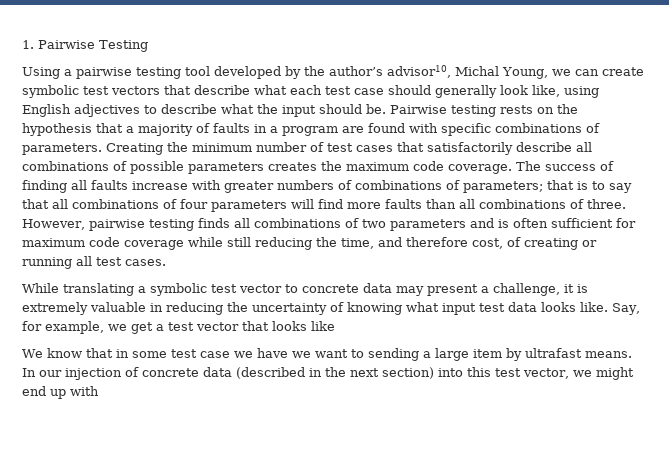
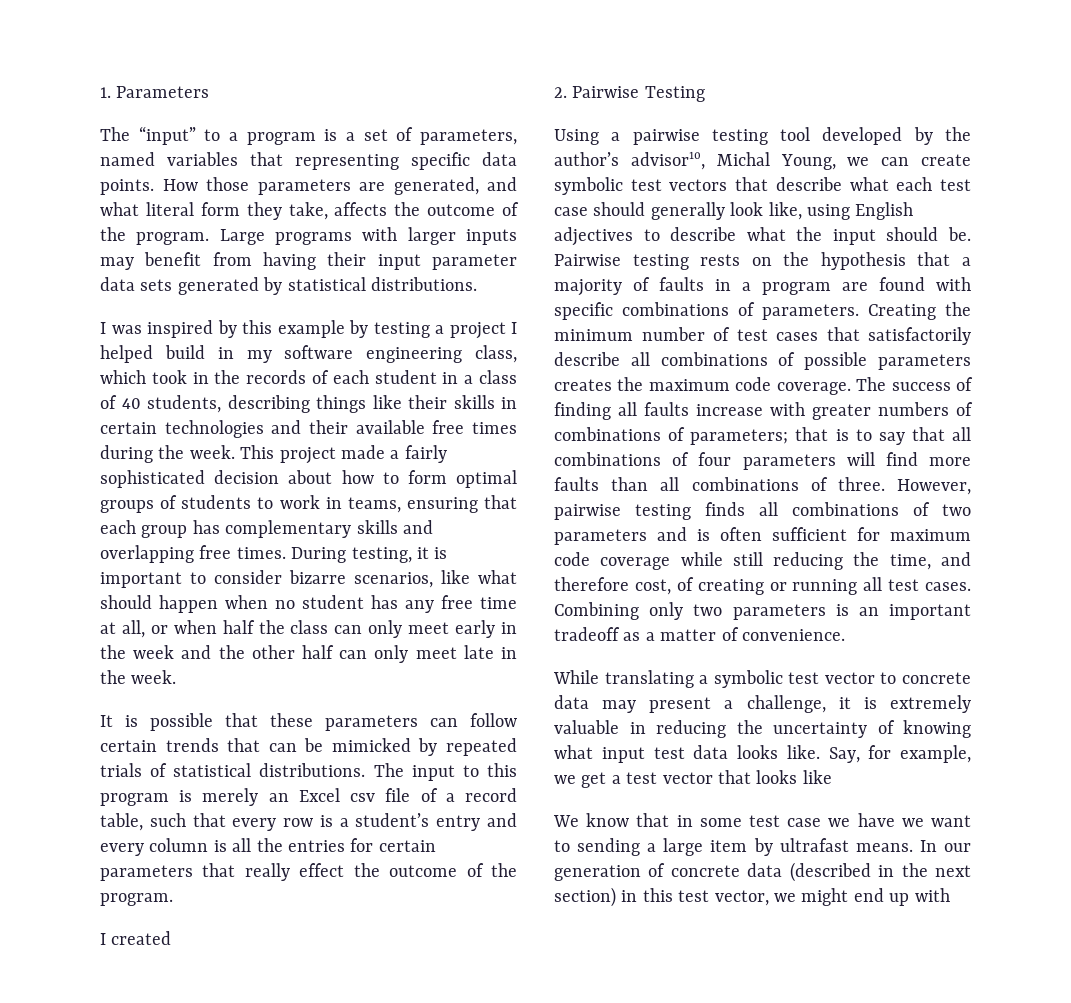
(34, 44) none -> [116,86,210,98] [100,126,517,145] [100,152,517,170] [100,177,517,195] [100,202,519,220] [100,227,517,245] [100,252,517,270] [100,277,477,295] [100,320,517,339] [100,345,517,363] [100,370,517,384] [100,395,517,413] [100,420,518,438] [100,445,447,464] [100,470,518,488] [100,495,517,513] [100,520,433,538] [100,545,448,563] [100,570,517,588] [100,595,517,613] [100,620,518,638] [100,645,517,663] [100,670,177,684] [100,713,517,731] [100,738,517,756] [100,763,518,781] [100,788,517,806] [100,813,517,831] [100,838,436,856] [100,863,517,881] [100,893,173,906] [100,931,172,945] [554,87,567,98] Parameters // The “input” to a program is a set of parameters, named variables that representing specific data points. How those parameters are generated, and what literal form they take, affects the outcome of the program. Large programs with larger inputs may benefit from having their input parameter data sets generated by statistical distributions. // I was inspired by this example by testing a project I helped build in my software engineering class, which took in the records of each student in a class of 40 students, describing things like their skills in certain technologies and their available free times during the week. This project made a fairly sophisticated decision about how to form optimal groups of students to work in teams, ensuring that each group has complementary skills and overlapping free times. During testing, it is important to consider bizarre scenarios, like what should happen when no student has any free time at all, or when half the class can only meet early in the week and the other half can only meet late in the week. // It is possible that these parameters can follow certain trends that can be mimicked by repeated trials of statistical distributions. The input to this program is merely an Excel csv file of a record table, such that every row is a student’s entry and every column is all the entries for certain parameters that really effect the outcome of the program. // I created // 2.
(166, 262) none -> [554,602,972,620] [554,627,845,641] Combining only two parameters is an important tradeoff as a matter of convenience.
[65,368,122,380] injection -> [554,865,641,881] generation
[438,368,463,377] into -> [621,890,638,902] in

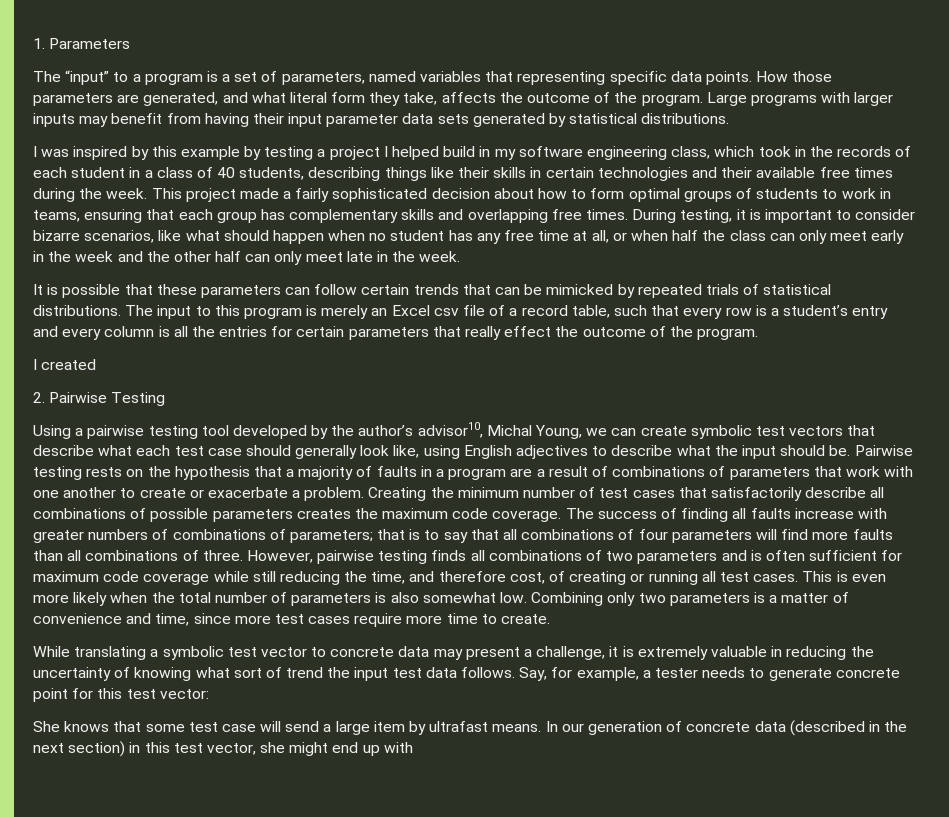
[879,277,971,291] [554,302,859,320] found with specific combinations of parameters. -> [536,466,914,480] [33,487,365,501] a result of combinations of parameters that work with one another to create or exacerbate a problem.
(971, 586) none -> [802,571,886,582] [33,592,528,606] This is even more likely when the total number of parameters is also somewhat low.
[858,604,972,620] [554,627,845,641] an important tradeoff as a matter of convenience. -> [769,592,849,603] [33,613,551,627] a matter of convenience and time, since more test cases require more time to create.
(593, 752) none -> [233,667,351,678] sort of trend the
[737,745,820,759] looks like. -> [461,667,516,678] follows.
[554,770,832,788] [553,813,971,827] [554,838,641,856] we get a test vector that looks like // We know that in some test case we have we want to sending -> [642,667,900,681] [33,688,209,702] [33,721,320,732] a tester needs to generate concrete point for this test vector: // She knows that some test case will send
[774,893,796,902] we -> [260,742,286,753] she

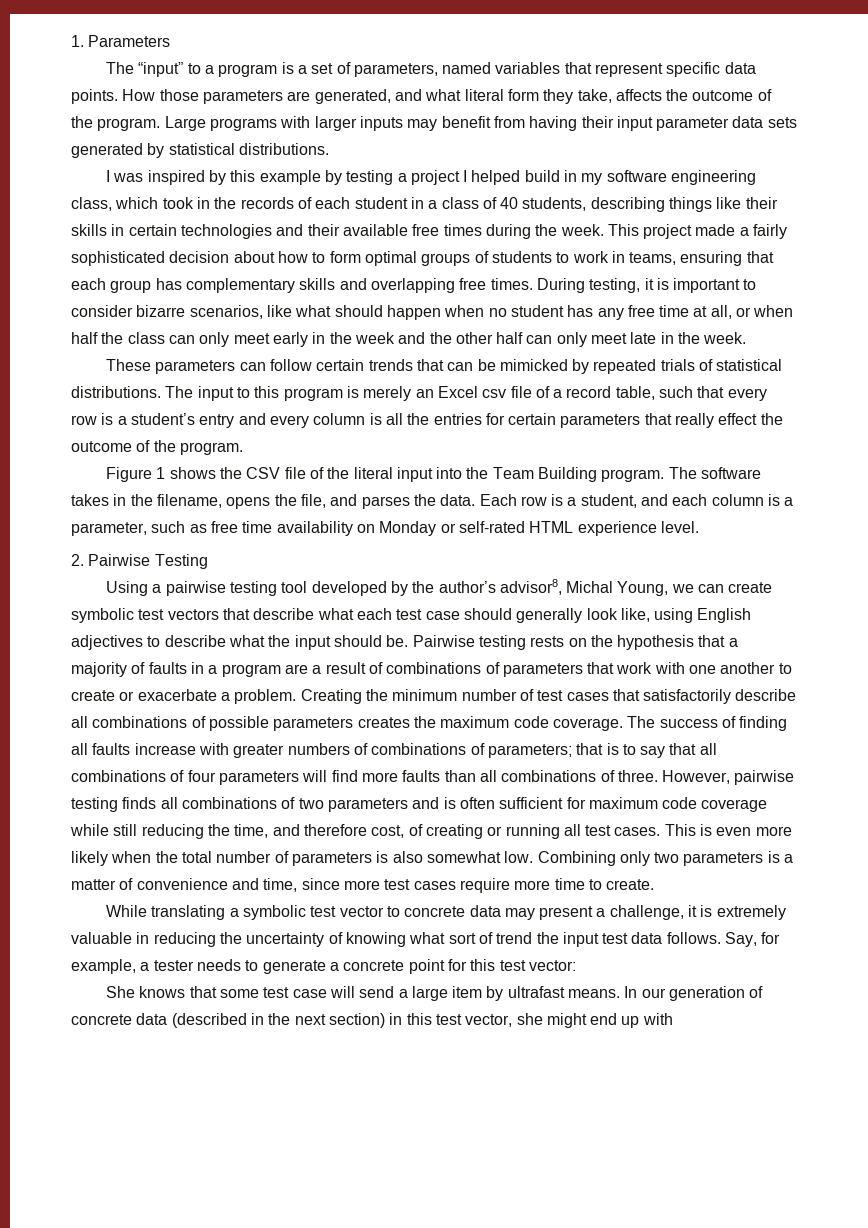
[517,71,606,85] representing -> [595,63,664,77] represent
[33,284,197,298] It is possible that these -> [105,359,151,371] These
[33,359,97,370] I created -> [105,467,762,482] [71,494,794,509] [71,521,699,536] Figure 1 shows the CSV file of the literal input into the Team Building program. The software takes in the filename, opens the file, and parses the data. Each row is a student, and each column is a parameter, such as free time availability on Monday or self-rated HTML experience level.
[417,422,483,438] advisor10, -> [499,579,562,595] advisor8,
(832, 674) none -> [329,962,339,971] a

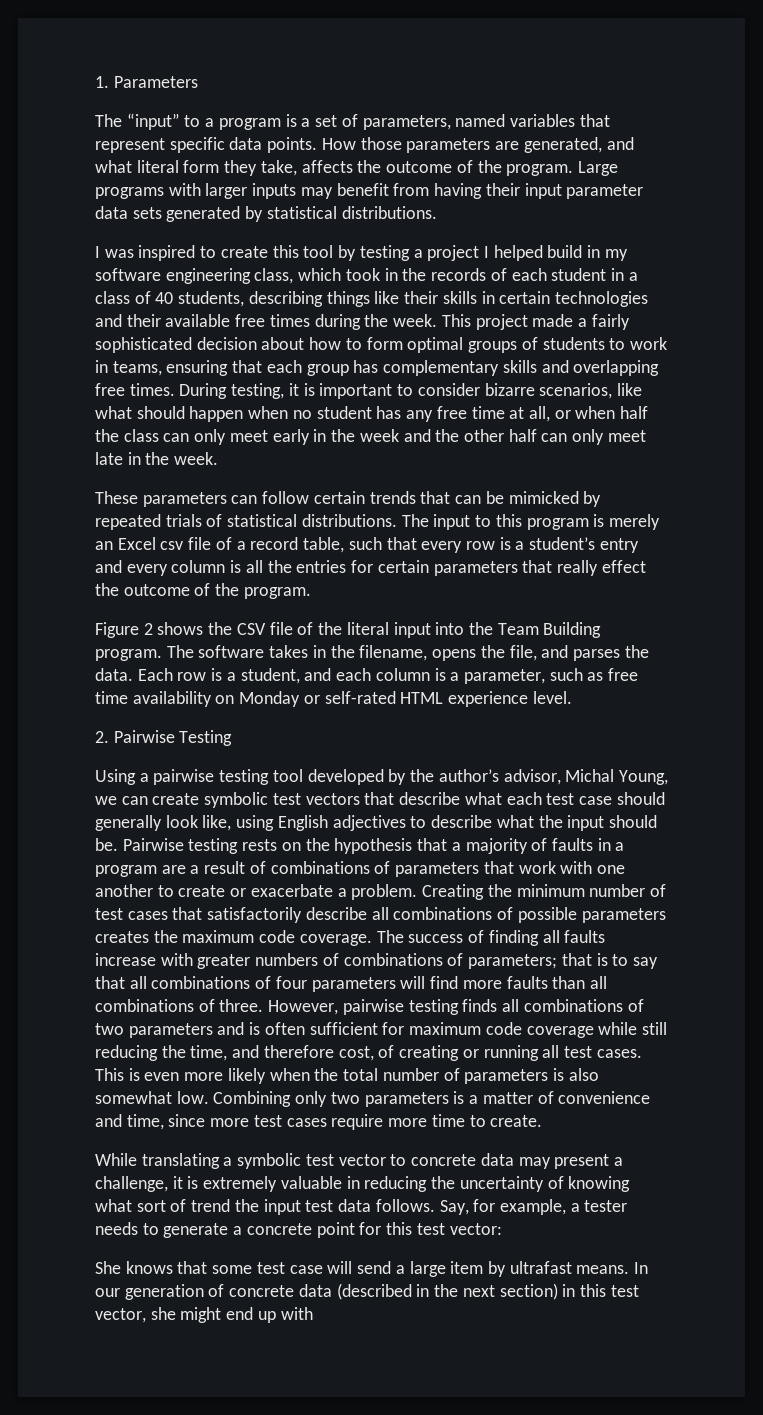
[208,170,321,185] by this example -> [200,245,334,258] to create this tool
[156,467,166,479] 1 -> [143,623,153,635] 2
[499,579,562,595] advisor8, -> [503,769,561,785] advisor,

